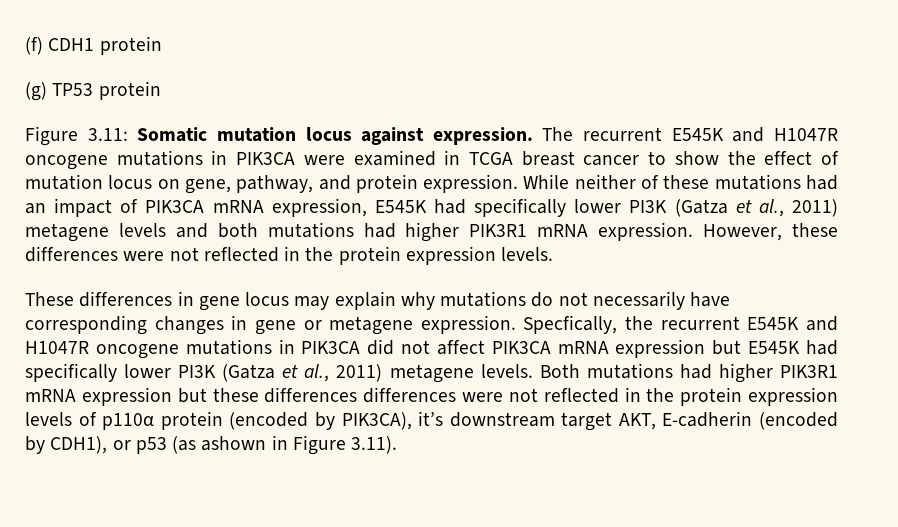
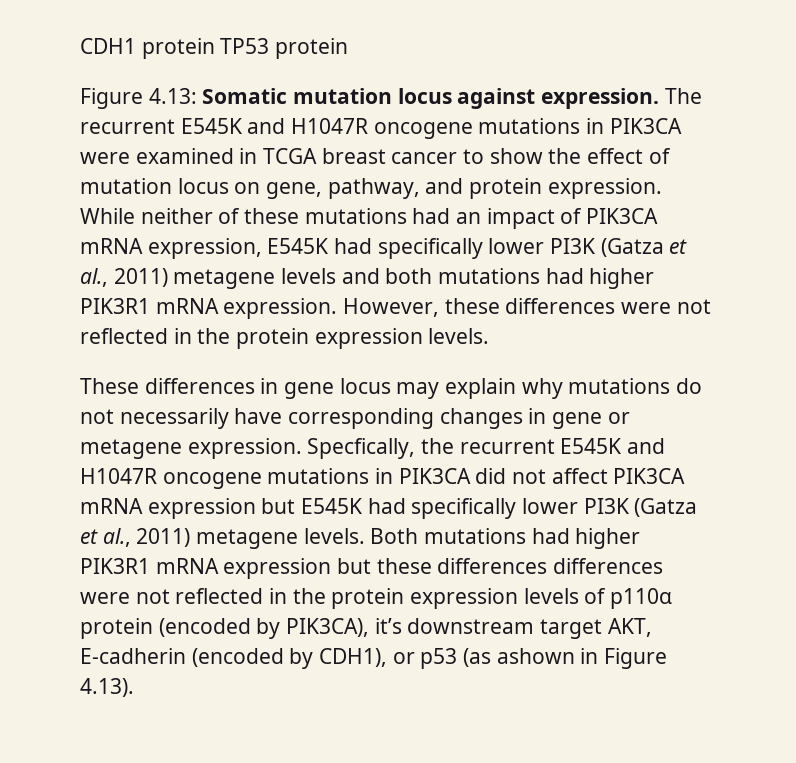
[25,37,43,55] (f) -> (80, 46) none
[25,82,47,101] // (g) -> (215, 48) none
[87,128,128,141] 3.11: -> [148,88,197,104] 4.13:
[351,436,398,454] 3.11). -> [80,678,134,697] 4.13).

